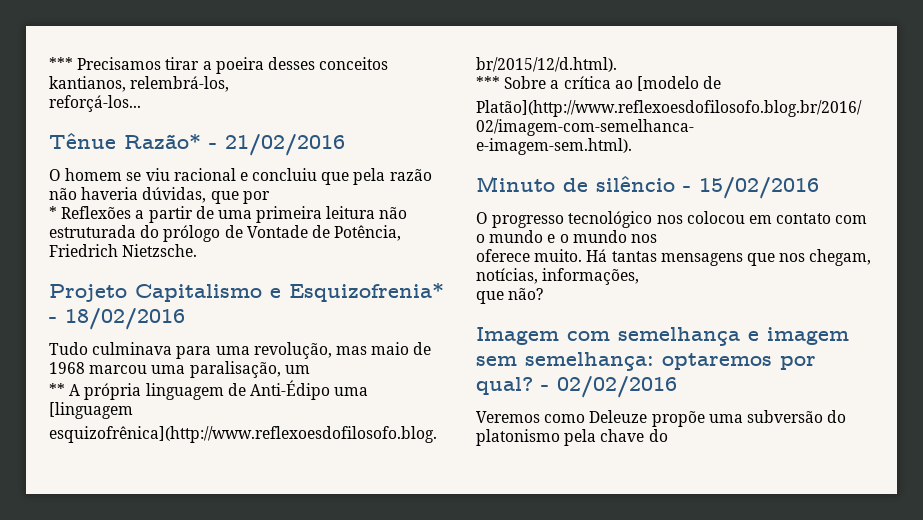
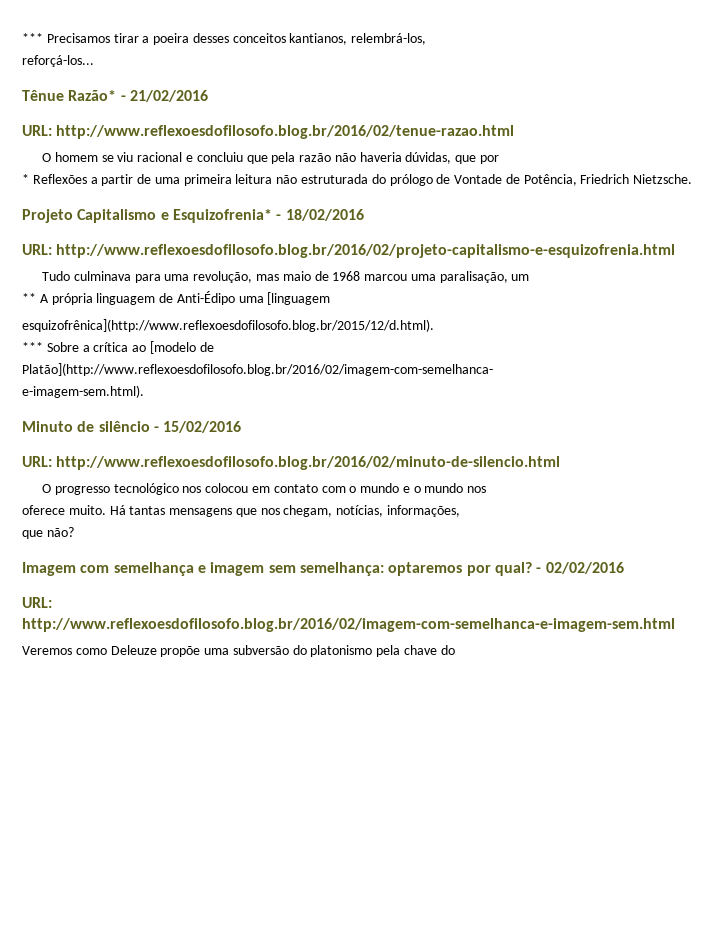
(345, 145) none -> [22,125,515,139] // URL: http://www.reflexoesdofilosofo.blog.br/2016/02/tenue-razao.html
(185, 319) none -> [22,244,676,258] // URL: http://www.reflexoesdofilosofo.blog.br/2016/02/projeto-capitalismo-e-esquizofrenia.html
(819, 188) none -> [22,456,561,470] // URL: http://www.reflexoesdofilosofo.blog.br/2016/02/minuto-de-silencio.html
(677, 387) none -> [22,597,52,608] [22,618,675,632] // URL: http://www.reflexoesdofilosofo.blog.br/2016/02/imagem-com-semelhanca-e-imagem-sem.html

